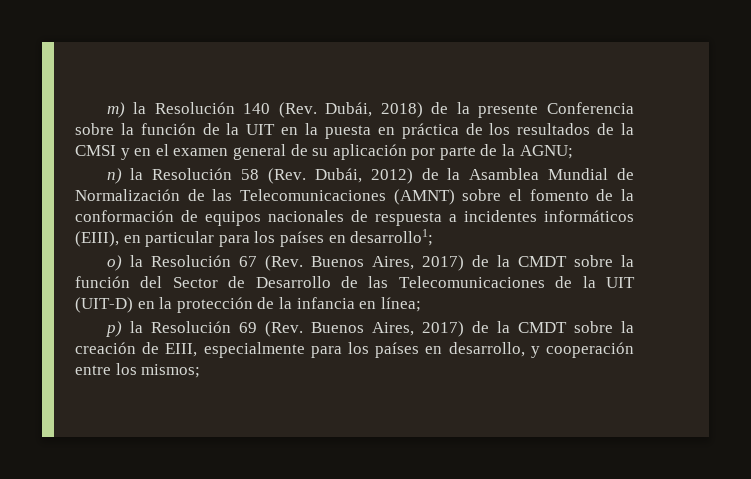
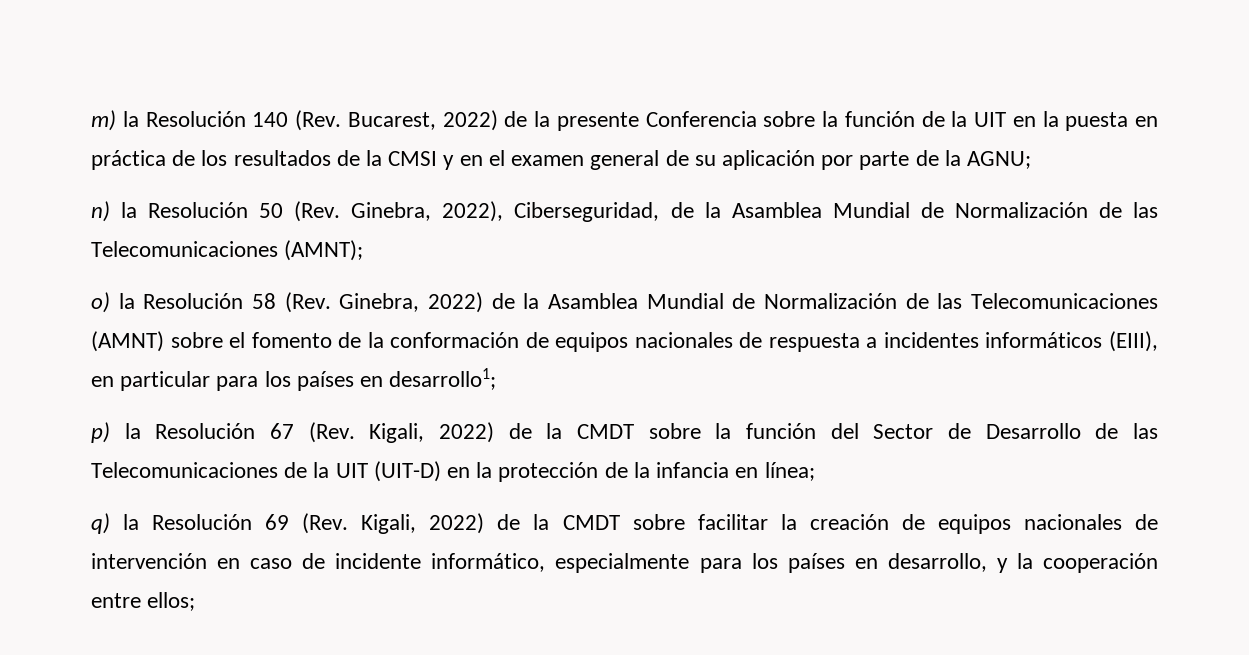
[325,102,423,118] Dubái, 2018) -> [347,110,498,131] Bucarest, 2022)
[241,168,413,184] 58 (Rev. Dubái, 2012) -> [259,201,1158,222] [91,240,364,261] [91,292,483,313] 50 (Rev. Ginebra, 2022), Ciberseguridad, de la Asamblea Mundial de Normalización de las Telecomunicaciones (AMNT); // o) la Resolución 58 (Rev. Ginebra, 2022)
[106,255,122,271] o) -> [91,422,110,443] p)
[310,255,464,271] Buenos Aires, 2017) -> [369,422,494,443] Kigali, 2022)
[105,321,122,337] p) -> [91,513,110,534] q)
[310,321,613,337] Buenos Aires, 2017) de la CMDT sobre -> [361,513,768,534] Kigali, 2022) de la CMDT sobre facilitar
[165,343,198,357] EIII, -> [937,514,1158,534] [91,553,546,572] equipos nacionales de intervención en caso de incidente informático,
(540, 352) none -> [1016,553,1033,569] la
[115,363,201,378] los mismos; -> [147,592,196,611] ellos;

